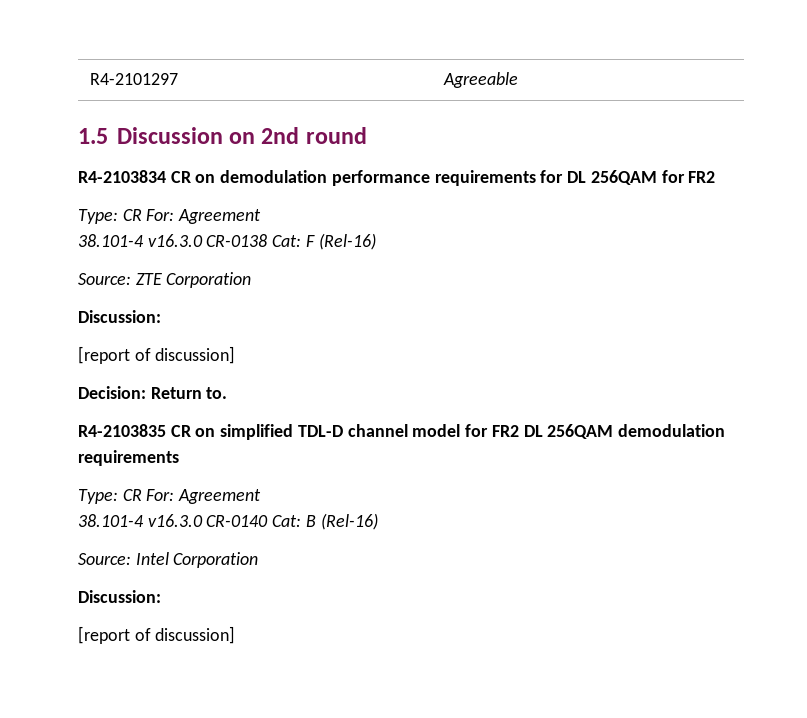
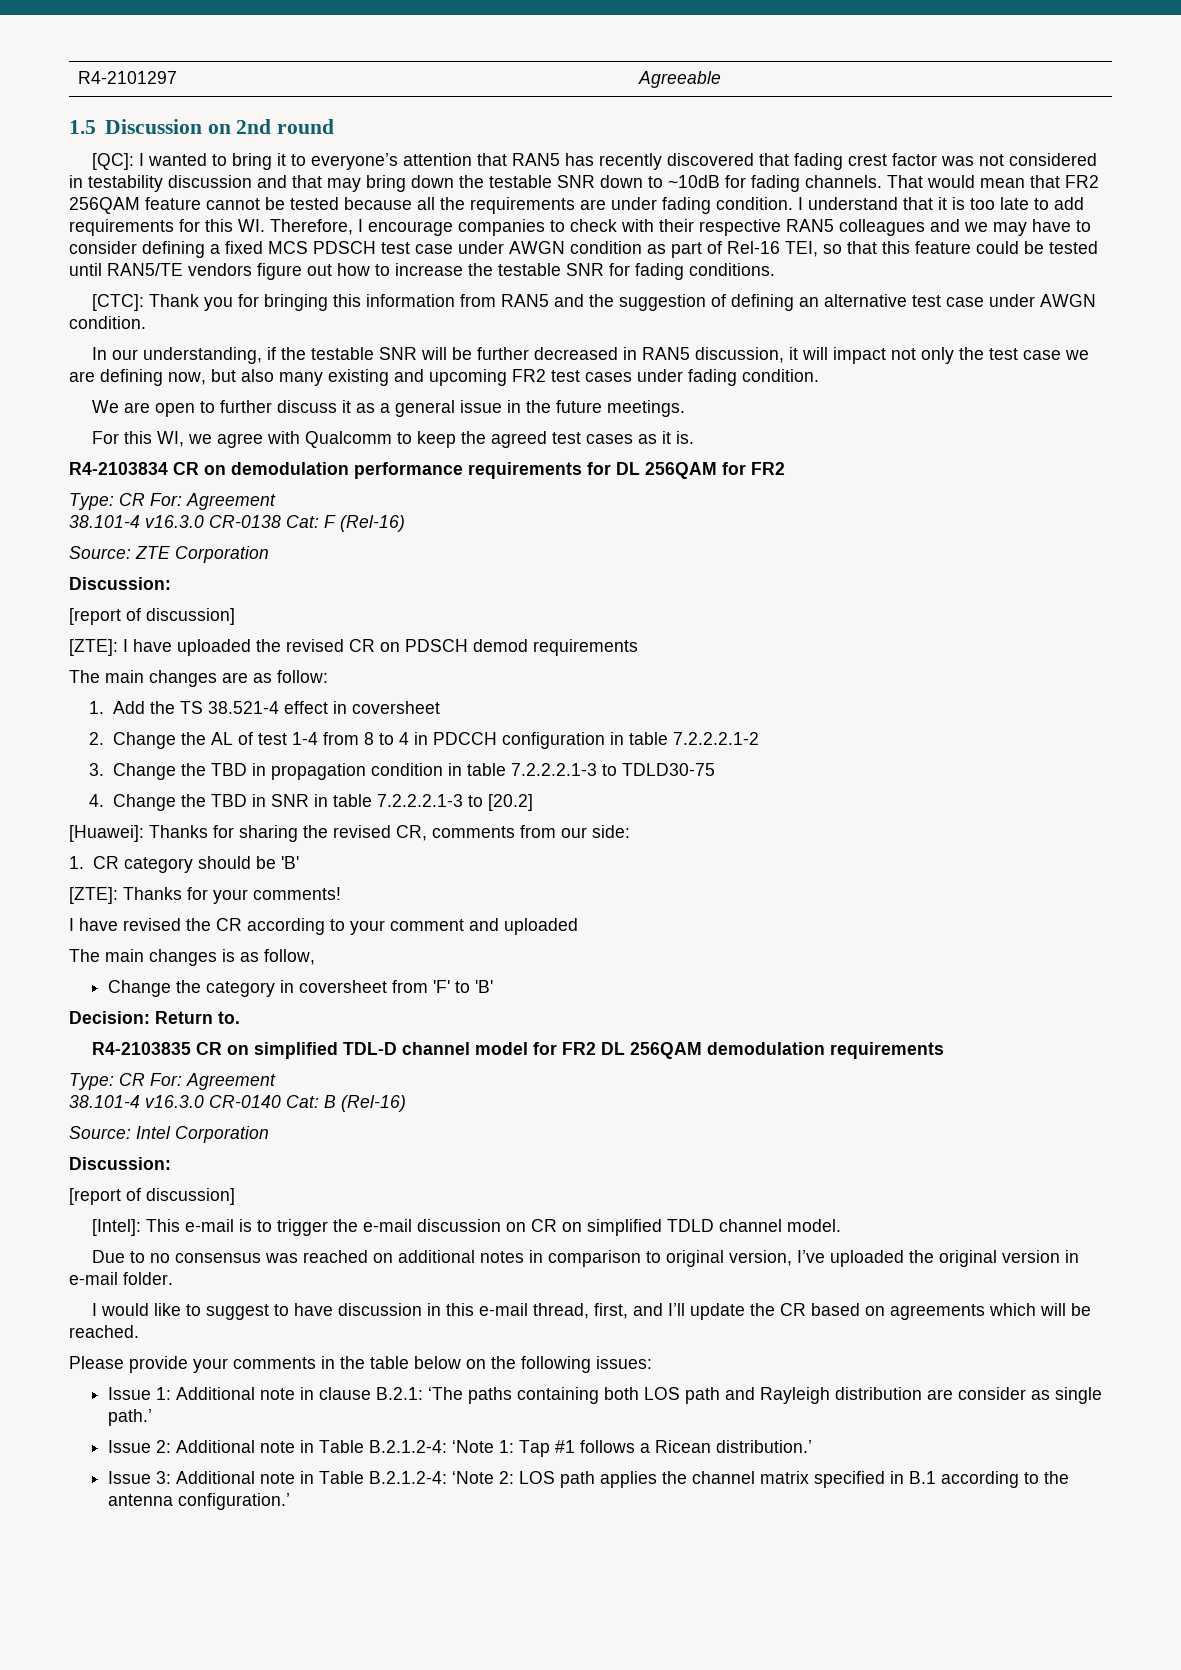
(367, 135) none -> [92,153,1098,170] [69,175,1099,192] [69,197,1084,214] [69,219,1091,236] [69,241,1098,258] [69,263,775,280] [92,294,1097,311] [69,316,146,329] [92,347,1090,364] [69,369,819,386] [92,400,686,417] [92,431,695,448] // [QC]: I wanted to bring it to everyone’s attention that RAN5 has recently discovered that fading crest factor was not considered in testability discussion and that may bring down the testable SNR down to ~10dB for fading channels. That would mean that FR2 256QAM feature cannot be tested because all the requirements are under fading condition. I understand that it is too late to add requirements for this WI. Therefore, I encourage companies to check with their respective RAN5 colleagues and we may have to consider defining a fixed MCS PDSCH test case under AWGN condition as part of Rel-16 TEI, so that this feature could be tested until RAN5/TE vendors figure out how to increase the testable SNR for fading conditions. // [CTC]: Thank you for bringing this information from RAN5 and the suggestion of defining an alternative test case under AWGN condition. // In our understanding, if the testable SNR will be further decreased in RAN5 discussion, it will impact not only the test case we are defining now, but also many existing and upcoming FR2 test cases under fading condition. // We are open to further discuss it as a general issue in the future meetings. // For this WI, we agree with Qualcomm to keep the agreed test cases as it is.
(236, 355) none -> [69,639,638,656] [69,670,328,687] [88,701,440,714] [88,732,759,749] [88,763,715,780] [88,794,533,811] [69,825,630,842] [69,856,299,873] [69,887,341,904] [69,918,578,935] [69,949,315,966] [108,980,494,997] // [ZTE]: I have uploaded the revised CR on PDSCH demod requirements // The main changes are as follow: // 1. Add the TS 38.521-4 effect in coversheet // 2. Change the AL of test 1-4 from 8 to 4 in PDCCH configuration in table 7.2.2.2.1-2 // 3. Change the TBD in propagation condition in table 7.2.2.2.1-3 to TDLD30-75 // 4. Change the TBD in SNR in table 7.2.2.2.1-3 to [20.2] // [Huawei]: Thanks for sharing the revised CR, comments from our side: // 1. CR category should be 'B' // [ZTE]: Thanks for your comments! // I have revised the CR according to your comment and uploaded // The main changes is as follow, // Change the category in coversheet from 'F' to 'B'
(236, 635) none -> [92,1219,842,1236] [92,1250,1080,1267] [69,1272,173,1285] [92,1303,1092,1320] [69,1325,139,1338] [69,1356,652,1373] [108,1387,1103,1404] [108,1409,153,1426] [108,1440,813,1457] [108,1471,1070,1488] [108,1493,291,1510] // [Intel]: This e-mail is to trigger the e-mail discussion on CR on simplified TDLD channel model. // Due to no consensus was reached on additional notes in comparison to original version, I’ve uploaded the original version in e-mail folder. // I would like to suggest to have discussion in this e-mail thread, first, and I’ll update the CR based on agreements which will be reached. // Please provide your comments in the table below on the following issues: // Issue 1: Additional note in clause B.2.1: ‘The paths containing both LOS path and Rayleigh distribution are consider as single path.’ // Issue 2: Additional note in Table B.2.1.2-4: ‘Note 1: Tap #1 follows a Ricean distribution.’ // Issue 3: Additional note in Table B.2.1.2-4: ‘Note 2: LOS path applies the channel matrix specified in B.1 according to the antenna configuration.’

